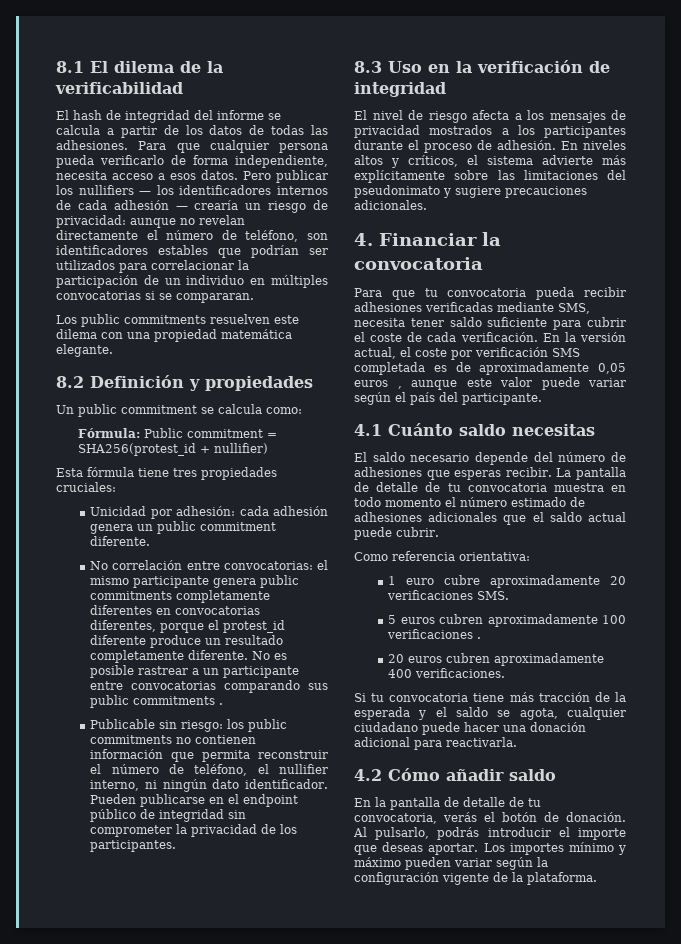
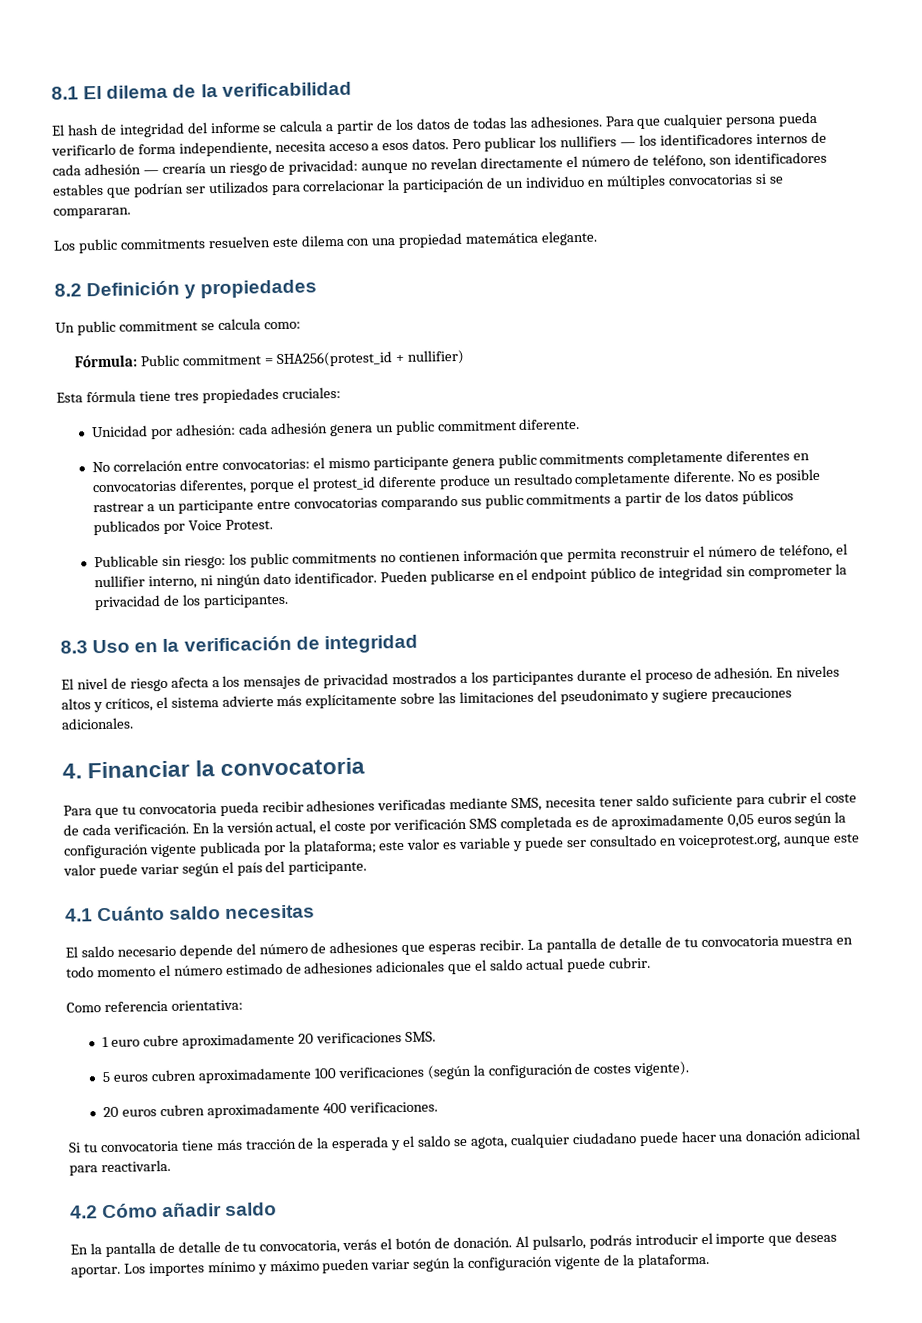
[219,703,224,705] . -> [614,489,794,507] [93,519,273,536] a partir de los datos públicos publicados por Voice Protest.
[397,386,402,389] , -> [794,811,847,827] [64,833,781,859] según la configuración vigente publicada por la plataforma; este valor es variable y puede ser consultado en voiceprotest.org,
[477,637,482,639] . -> [426,1061,690,1080] (según la configuración de costes vigente).

